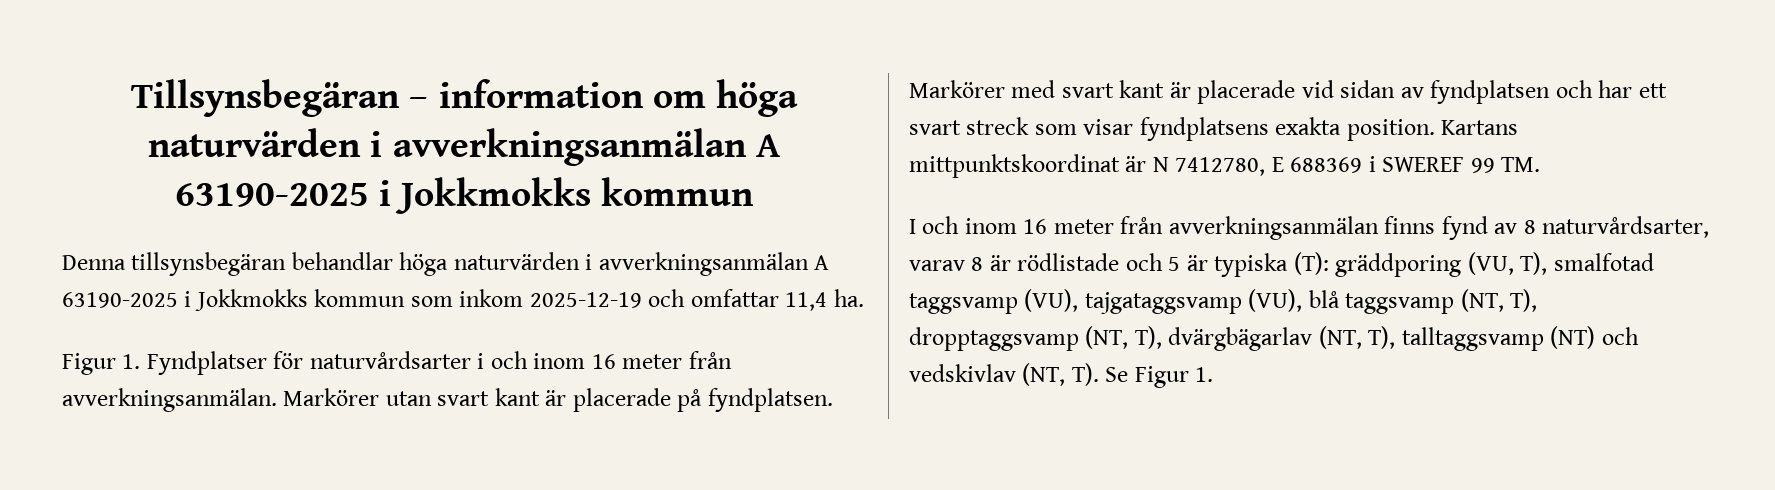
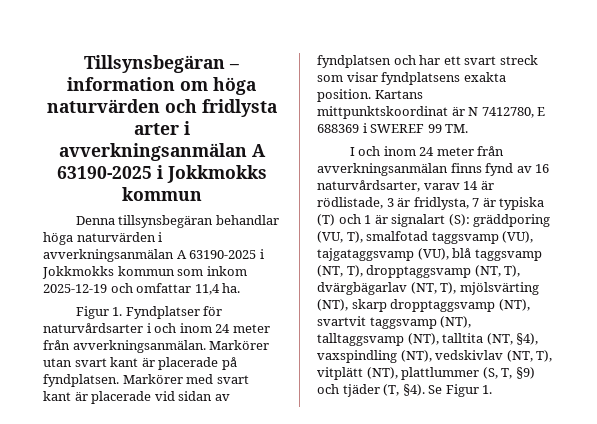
(362, 142) none -> [164,99,277,117] [133,123,179,135] och fridlysta arter
[591,354,616,369] 16 -> [215,324,231,333] 24
[1023,219,1048,234] 16 -> [419,147,435,156] 24
[1523,220,1536,234] 8 -> [535,164,550,173] 16
[971,252,1329,277] 8 är rödlistade och 5 är typiska (T): -> [463,181,494,190] [317,197,545,210] [317,214,470,227] 14 är rödlistade, 3 är fridlysta, 7 är typiska (T) och 1 är signalart (S):
[1401,326,1639,351] [909,363,1099,386] talltaggsvamp (NT) och vedskivlav (NT, T). -> [459,282,539,295] [317,299,530,312] [317,316,472,329] [317,333,539,346] [317,350,553,363] [317,367,535,380] [317,384,425,397] mjölsvärting (NT), skarp dropptaggsvamp (NT), svartvit taggsvamp (NT), talltaggsvamp (NT), talltita (NT, §4), vaxspindling (NT), vedskivlav (NT, T), vitplätt (NT), plattlummer (S, T, §9) och tjäder (T, §4).

